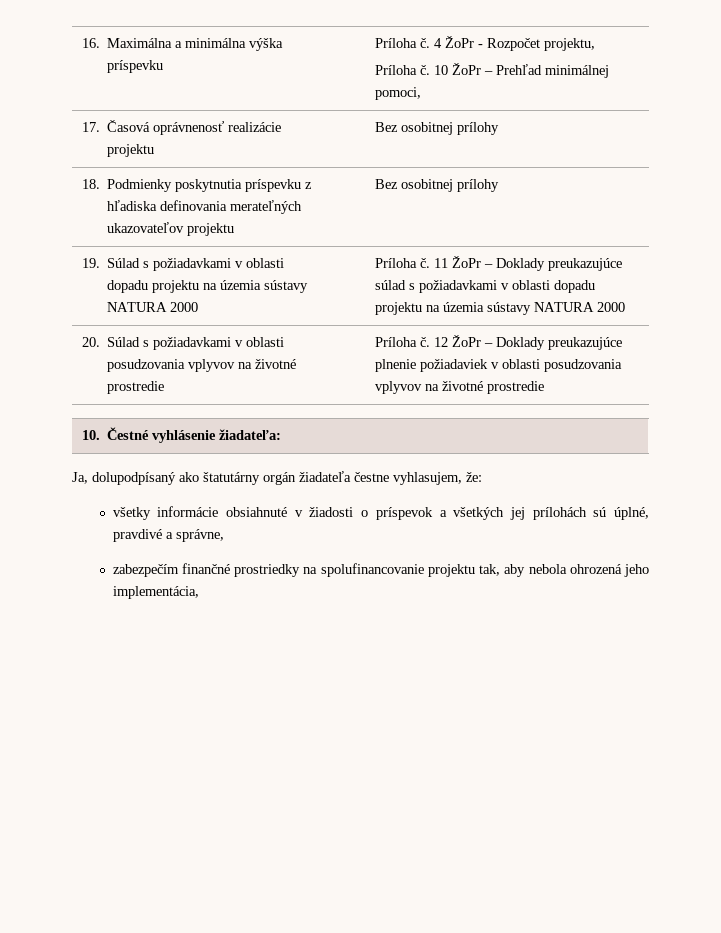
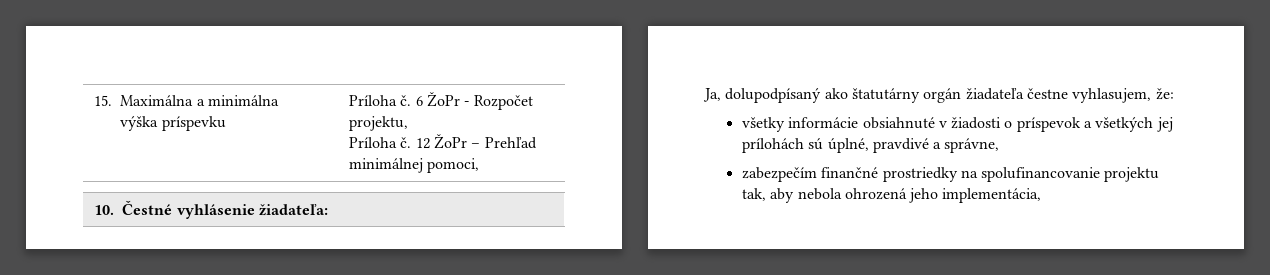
[82,38,101,48] 16. -> [94,95,113,106] 15.
[434,38,443,48] 4 -> [415,96,423,106] 6
[434,65,449,75] 10 -> [415,138,430,149] 12
[82,120,282,135] [107,144,155,157] [375,122,500,135] [82,179,313,192] [107,200,303,214] [107,222,235,236] [375,179,500,192] [82,258,285,271] [107,280,309,293] [107,302,199,312] [375,256,623,271] [375,280,596,293] [375,302,626,315] [82,337,285,350] [107,359,297,372] [107,381,165,394] [375,335,623,350] [375,359,623,372] [375,381,545,394] // 17. Časová oprávnenosť realizácie projektu | Bez osobitnej prílohy // 18. Podmienky poskytnutia príspevku z hľadiska definovania merateľných ukazovateľov projektu | Bez osobitnej prílohy // 19. Súlad s požiadavkami v oblasti dopadu projektu na územia sústavy NATURA 2000 | Príloha č. 11 ŽoPr – Doklady preukazujúce súlad s požiadavkami v oblasti dopadu projektu na územia sústavy NATURA 2000 // 20. Súlad s požiadavkami v oblasti posudzovania vplyvov na životné prostredie | Príloha č. 12 ŽoPr – Doklady preukazujúce plnenie požiadaviek v oblasti posudzovania vplyvov na životné prostredie -> (480, 165) none

